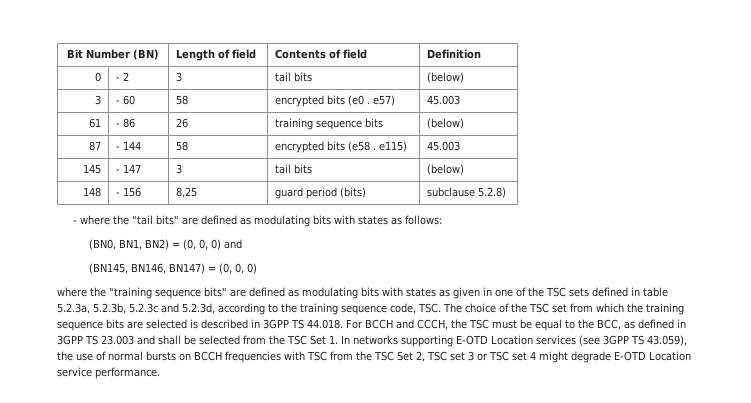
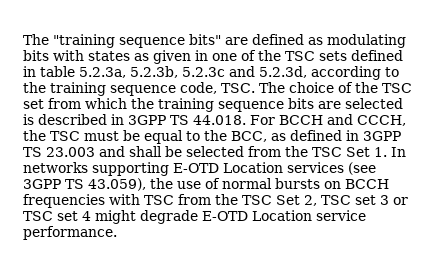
[67,49,159,60] [176,49,257,61] [275,49,368,59] [427,49,482,59] [94,72,101,82] [116,72,130,81] [176,72,183,82] [275,72,313,82] [427,72,465,83] [94,95,101,105] [116,95,136,105] [176,95,189,105] [275,95,396,107] [427,95,461,105] [88,118,101,128] [116,118,136,128] [176,118,189,128] [275,118,384,130] [427,118,465,129] [88,141,101,151] [116,141,142,150] [176,141,189,151] [275,141,408,153] [427,141,461,151] [82,164,101,174] [116,164,142,173] [176,164,183,174] [275,164,313,174] [427,164,465,175] [82,187,101,197] [116,187,142,197] [176,187,198,198] [275,187,367,199] [427,187,507,198] [73,215,443,227] [89,239,243,250] [89,263,258,274] [57,287,106,297] Bit Number (BN) | Length of field | Contents of field | Definition // 0 | - 2 | 3 | tail bits | (below) // 3 | - 60 | 58 | encrypted bits (e0 . e57) | 45.003 // 61 | - 86 | 26 | training sequence bits | (below) // 87 | - 144 | 58 | encrypted bits (e58 . e115) | 45.003 // 145 | - 147 | 3 | tail bits | (below) // 148 | - 156 | 8,25 | guard period (bits) | subclause 5.2.8) // - where the "tail bits" are defined as modulating bits with states as follows: // (BN0, BN1, BN2) = (0, 0, 0) and // (BN145, BN146, BN147) = (0, 0, 0) // where the -> [23,34,49,45] The

